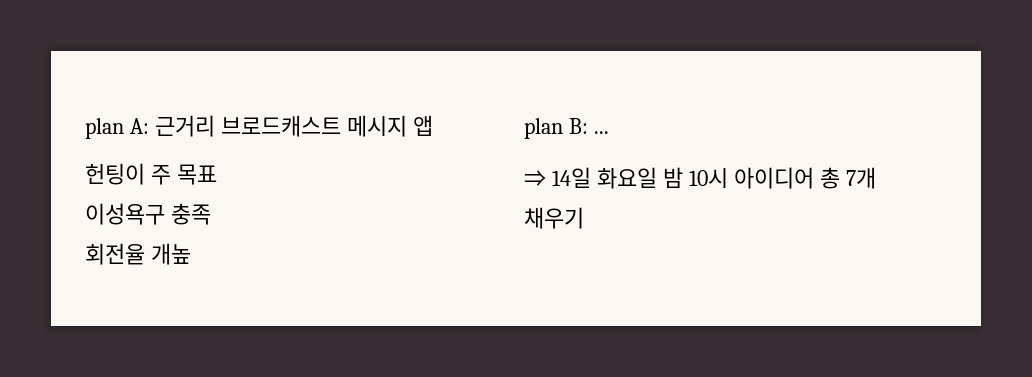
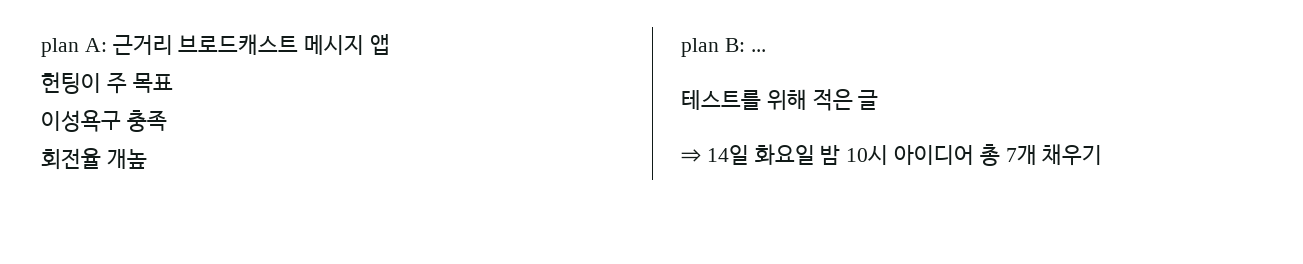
(609, 132) none -> [681,89,879,111] // 테스트를 위해 적은 글

